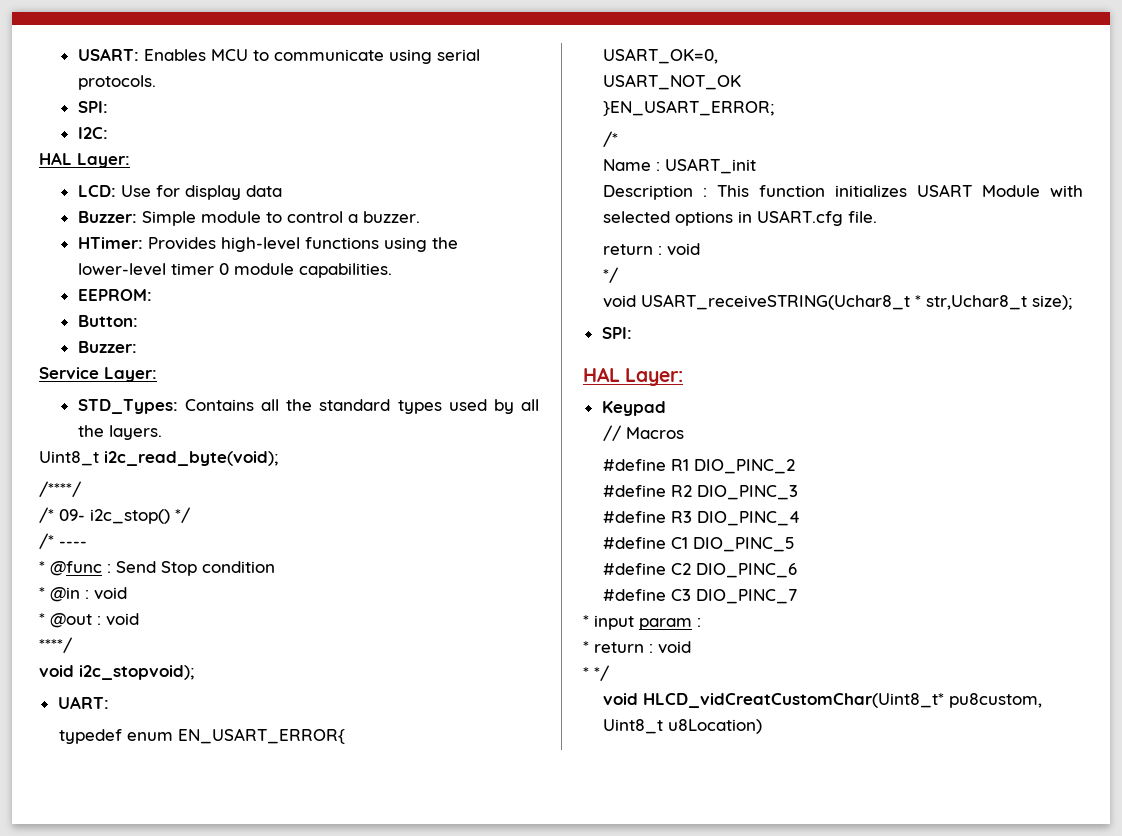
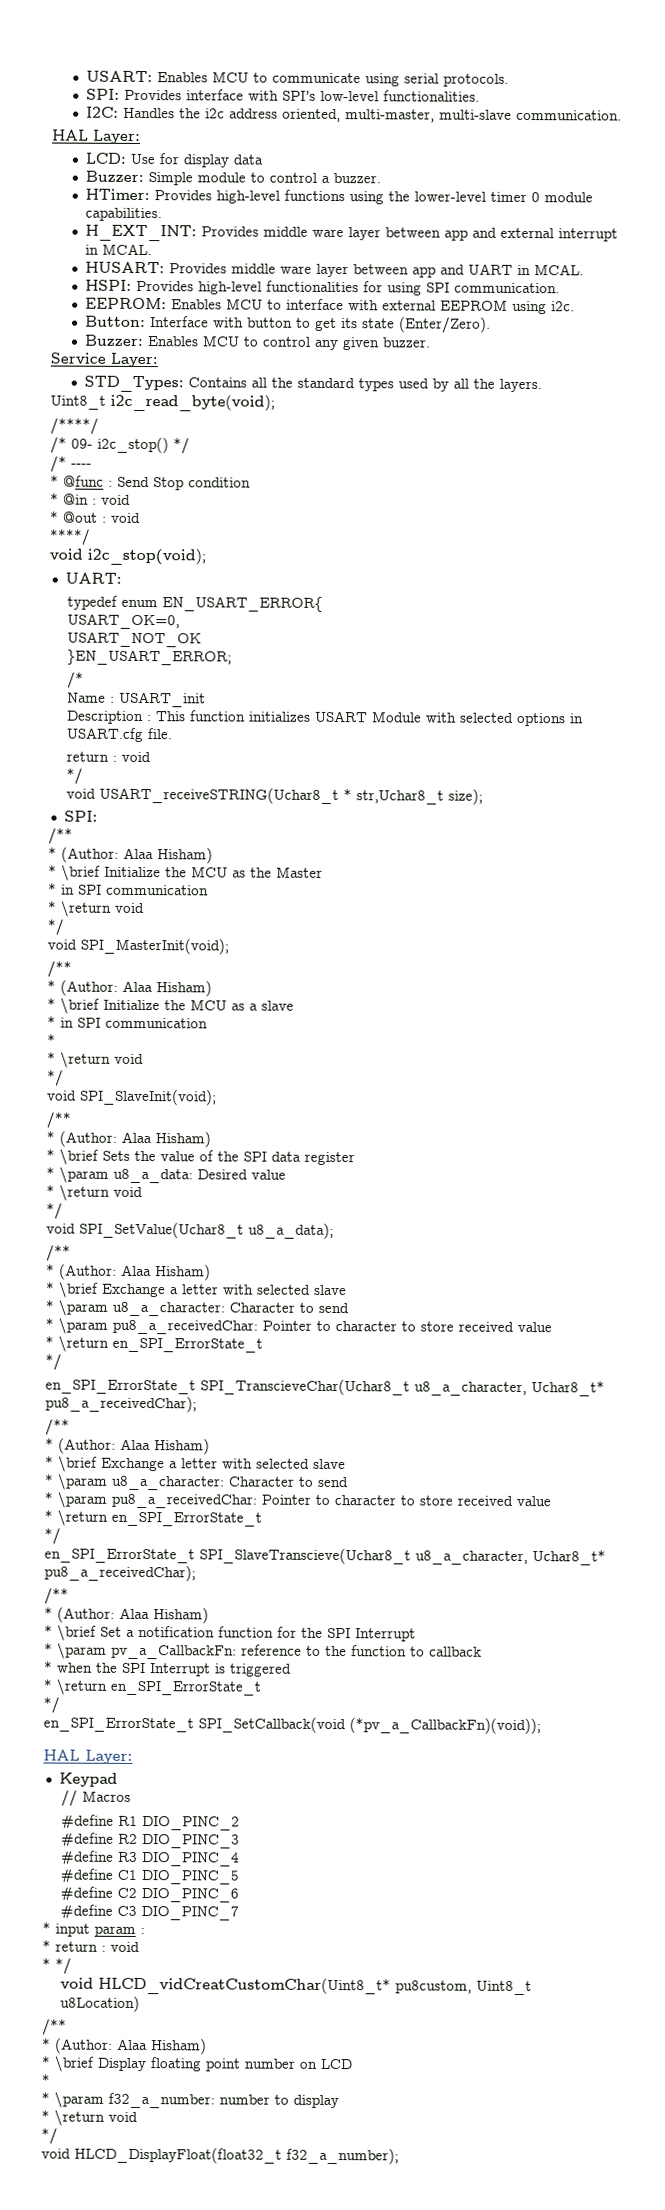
[77,127,108,139] // I2C: -> [124,89,481,102] [86,106,623,123] Provides interface with SPI’s low-level functionalities. // I2C: Handles the i2c address oriented, multi-master, multi-slave communication.
[77,289,152,301] [77,315,138,327] [77,341,137,353] EEPROM: // Button: // Buzzer: -> [85,224,619,242] [85,243,153,256] [85,261,585,278] [85,279,561,296] [85,297,576,315] [85,315,492,334] [84,334,432,351] H_EXT_INT: Provides middle ware layer between app and external interrupt in MCAL. // HUSART: Provides middle ware layer between app and UART in MCAL. // HSPI: Provides high-level functionalities for using SPI communication. // EEPROM: Enables MCU to interface with external EEPROM using i2c. // Button: Interface with button to get its state (Enter/Zero). // Buzzer: Enables MCU to control any given buzzer.
[79,665,194,680] i2c_stopvoid); -> [87,547,206,566] i2c_stop(void);
(632, 333) none -> [48,827,73,845] [48,846,213,864] [48,864,323,881] [48,882,209,896] [48,900,145,917] [47,918,64,936] [47,937,229,955] [47,960,72,978] [47,979,212,997] [47,997,294,1014] [47,1015,208,1029] [47,1033,56,1046] [47,1051,144,1068] [47,1069,64,1087] [47,1088,217,1106] [46,1111,71,1129] [46,1130,211,1148] [46,1148,355,1166] [46,1166,286,1184] [46,1184,143,1201] [46,1202,63,1220] [46,1221,334,1240] [46,1244,71,1262] [46,1263,211,1281] [46,1281,347,1298] [45,1299,349,1317] [45,1317,552,1335] [45,1335,263,1353] [45,1353,62,1371] [45,1378,605,1397] [45,1395,197,1413] [45,1418,70,1436] [45,1437,210,1455] [45,1455,346,1472] [45,1473,349,1491] [44,1491,551,1509] [44,1509,262,1527] [44,1527,61,1545] [44,1547,606,1566] [44,1564,196,1582] [44,1587,69,1605] [44,1606,209,1624] [44,1624,416,1642] [44,1642,482,1660] [44,1660,292,1677] [43,1678,261,1696] [43,1696,60,1714] [43,1716,541,1735] // /** // * (Author: Alaa Hisham) // * \brief Initialize the MCU as the Master // * in SPI communication // * \return void // */ // void SPI_MasterInit(void); // /** // * (Author: Alaa Hisham) // * \brief Initialize the MCU as a slave // * in SPI communication // * // * \return void // */ // void SPI_SlaveInit(void); // /** // * (Author: Alaa Hisham) // * \brief Sets the value of the SPI data register // * \param u8_a_data: Desired value // * \return void // */ // void SPI_SetValue(Uchar8_t u8_a_data); // /** // * (Author: Alaa Hisham) // * \brief Exchange a letter with selected slave // * \param u8_a_character: Character to send // * \param pu8_a_receivedChar: Pointer to character to store received value // * \return en_SPI_ErrorState_t // */ // en_SPI_ErrorState_t SPI_TranscieveChar(Uchar8_t u8_a_character, Uchar8_t* pu8_a_receivedChar); // /** // * (Author: Alaa Hisham) // * \brief Exchange a letter with selected slave // * \param u8_a_character: Character to send // * \param pu8_a_receivedChar: Pointer to character to store received value // * \return en_SPI_ErrorState_t // */ // en_SPI_ErrorState_t SPI_SlaveTranscieve(Uchar8_t u8_a_character, Uchar8_t* pu8_a_receivedChar); // /** // * (Author: Alaa Hisham) // * \brief Set a notification function for the SPI Interrupt // * \param pv_a_CallbackFn: reference to the function to callback // * when the SPI Interrupt is triggered // * \return en_SPI_ErrorState_t // */ // en_SPI_ErrorState_t SPI_SetCallback(void (*pv_a_CallbackFn)(void));
(763, 726) none -> [42,2018,67,2036] [42,2037,207,2055] [41,2055,353,2072] [41,2073,50,2086] [41,2091,339,2109] [41,2109,138,2126] [41,2127,58,2145] [41,2146,399,2165] // /** // * (Author: Alaa Hisham) // * \brief Display floating point number on LCD // * // * \param f32_a_number: number to display // * \return void // */ // void HLCD_DisplayFloat(float32_t f32_a_number);

